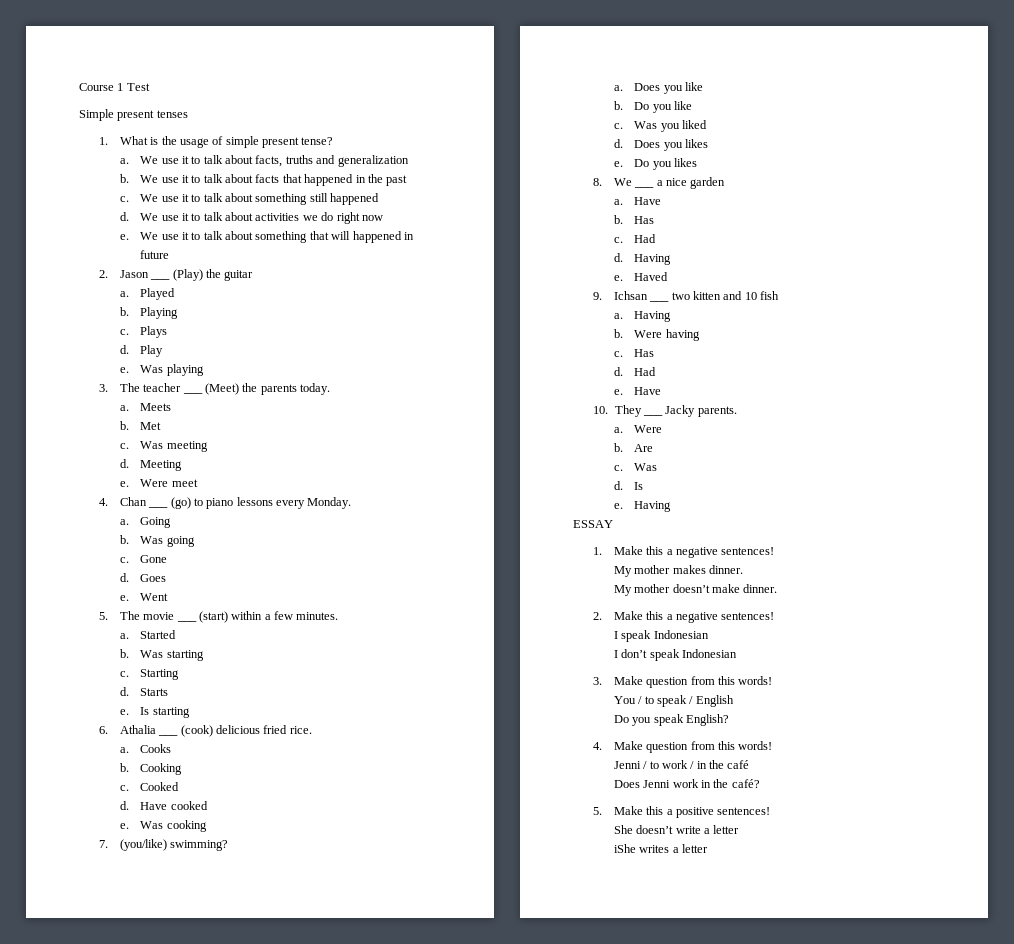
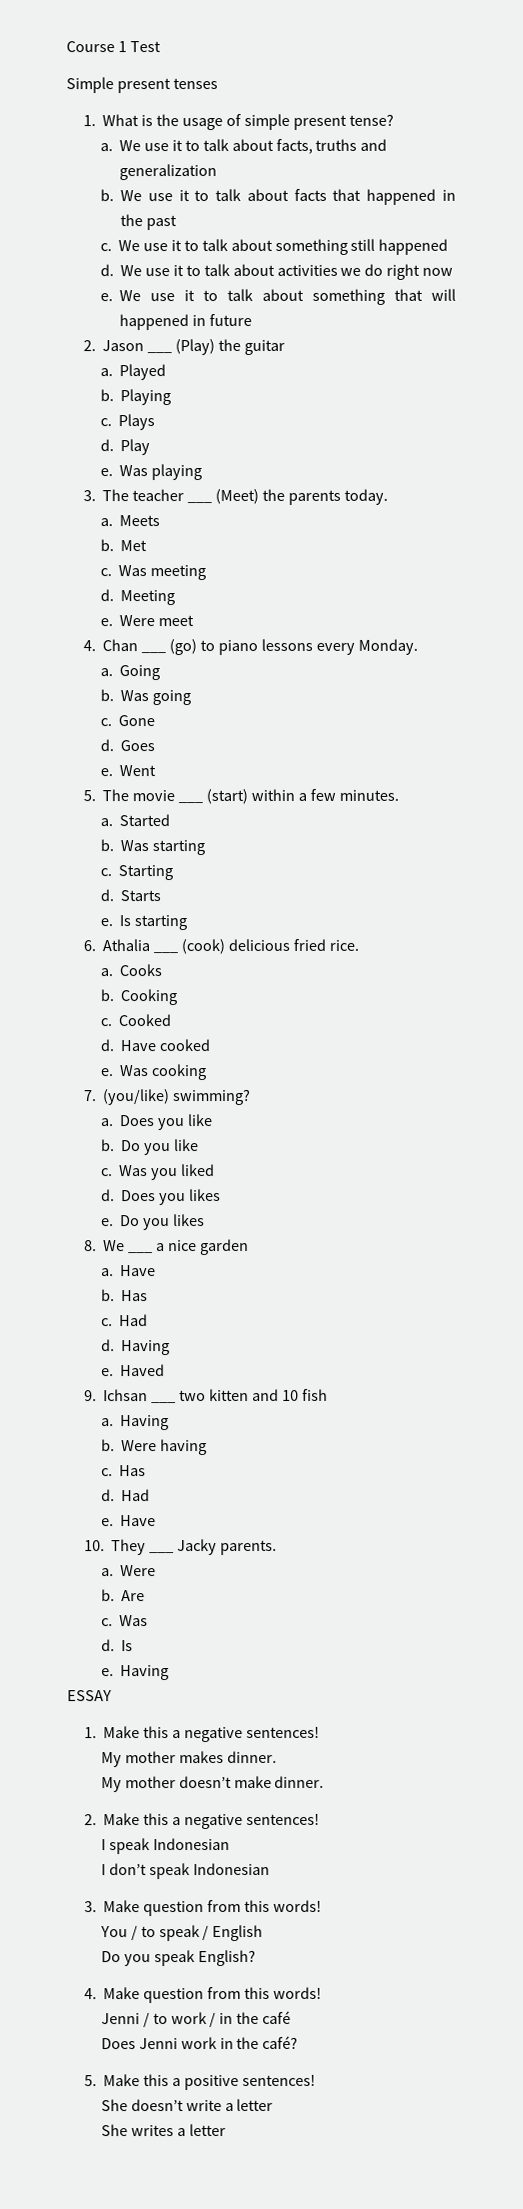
[613,844,636,853] iShe -> [100,2124,128,2137] She

